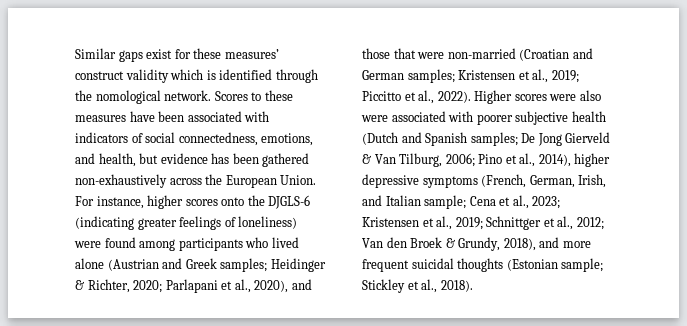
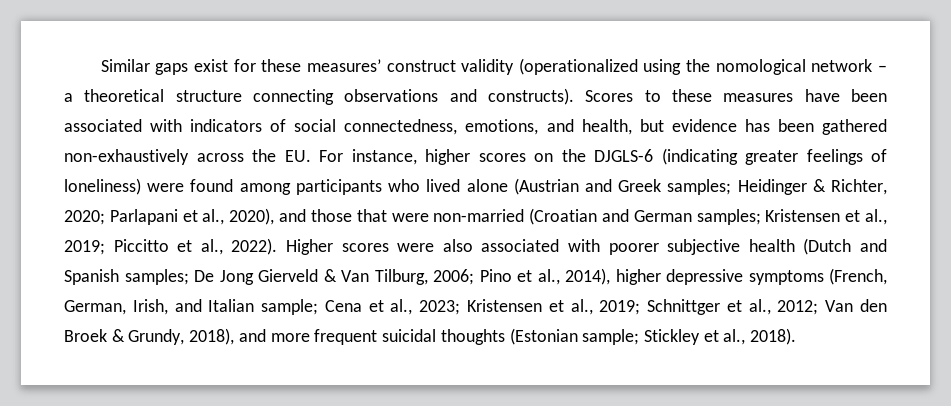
[170,69,318,83] [75,90,212,104] which is identified through the nomological network. -> [518,58,887,75] [64,88,574,105] (operationalized using the nomological network – a theoretical structure connecting observations and constructs).
[225,175,317,188] European Union. -> [284,150,311,162] EU.
[221,197,245,206] onto -> [534,153,553,162] on
[361,115,388,122] were -> (473, 245) none

